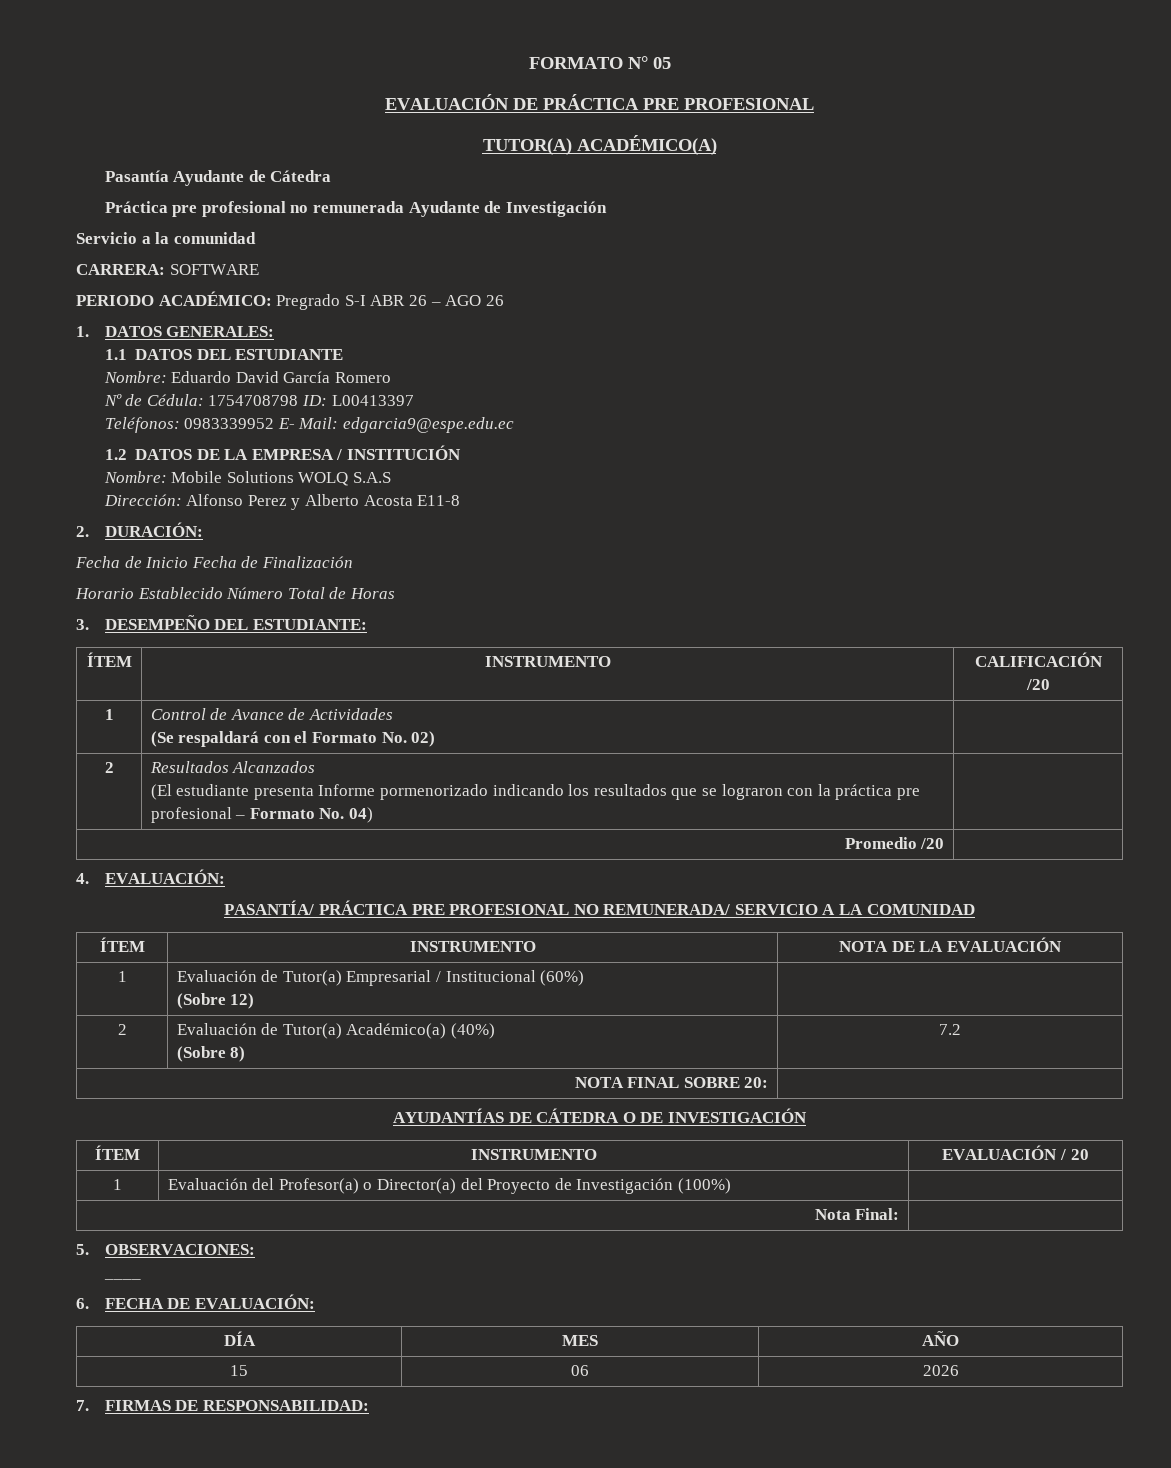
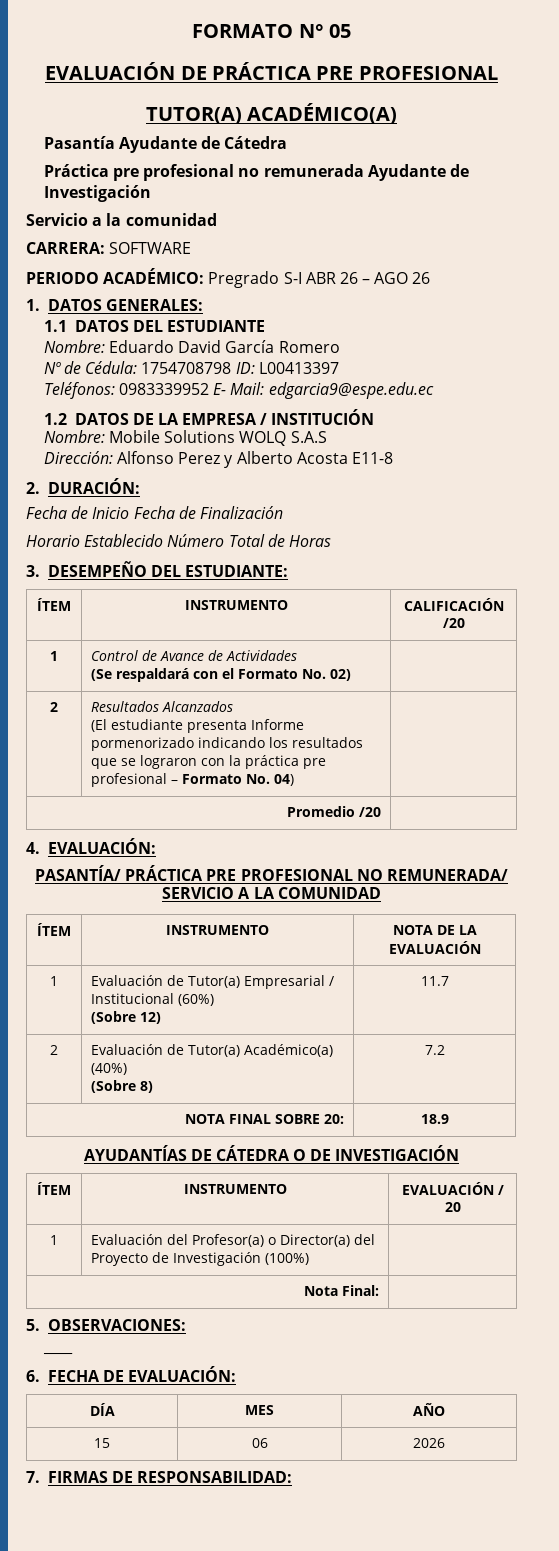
(255, 1001) none -> [420,976,449,986] 11.7
(769, 1082) none -> [420,1114,449,1124] 18.9

